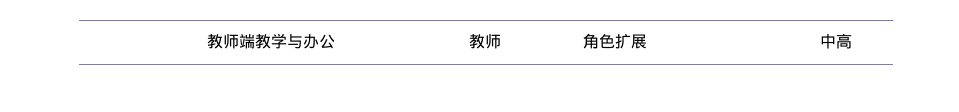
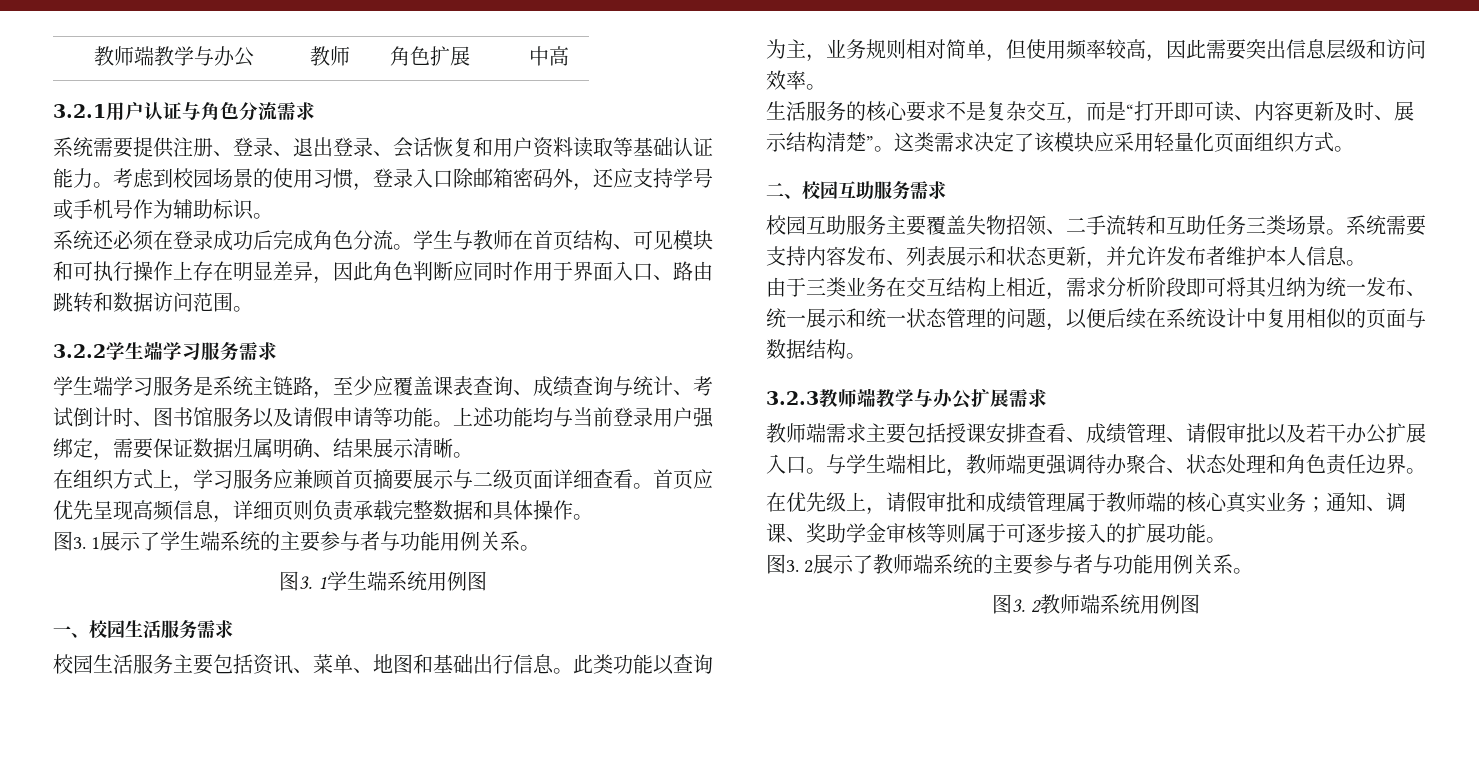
(852, 41) none -> [53,102,315,121] [53,137,713,158] [53,168,713,191] [53,199,273,220] [53,230,713,251] [53,261,713,284] [53,292,253,313] [53,341,277,361] [53,376,713,399] [53,407,714,428] [53,438,473,461] [53,469,713,492] [53,500,593,523] [53,531,541,552] [279,571,487,591] [53,620,233,639] [53,654,713,675] [766,39,1426,62] [766,70,826,90] [766,101,1414,124] [766,132,1354,153] [766,181,946,200] [766,215,1426,236] [766,246,1366,269] [766,277,1426,300] [766,308,1426,331] [766,339,866,359] [766,388,1047,409] [766,423,1426,444] [766,454,1426,477] [766,492,1406,515] [766,523,1226,544] [766,554,1254,575] [992,594,1200,614] // 3.2.1用户认证与角色分流需求 // 系统需要提供注册、登录、退出登录、会话恢复和用户资料读取等基础认证能力。考虑到校园场景的使用习惯，登录入口除邮箱密码外，还应支持学号或手机号作为辅助标识。 // 系统还必须在登录成功后完成角色分流。学生与教师在首页结构、可见模块和可执行操作上存在明显差异，因此角色判断应同时作用于界面入口、路由跳转和数据访问范围。 // 3.2.2学生端学习服务需求 // 学生端学习服务是系统主链路，至少应覆盖课表查询、成绩查询与统计、考试倒计时、图书馆服务以及请假申请等功能。上述功能均与当前登录用户强绑定，需要保证数据归属明确、结果展示清晰。 // 在组织方式上，学习服务应兼顾首页摘要展示与二级页面详细查看。首页应优先呈现高频信息，详细页则负责承载完整数据和具体操作。 // 图3. 1展示了学生端系统的主要参与者与功能用例关系。 // 图3. 1学生端系统用例图 // 一、校园生活服务需求 // 校园生活服务主要包括资讯、菜单、地图和基础出行信息。此类功能以查询为主，业务规则相对简单，但使用频率较高，因此需要突出信息层级和访问效率。 // 生活服务的核心要求不是复杂交互，而是“打开即可读、内容更新及时、展示结构清楚”。这类需求决定了该模块应采用轻量化页面组织方式。 // 二、校园互助服务需求 // 校园互助服务主要覆盖失物招领、二手流转和互助任务三类场景。系统需要支持内容发布、列表展示和状态更新，并允许发布者维护本人信息。 // 由于三类业务在交互结构上相近，需求分析阶段即可将其归纳为统一发布、统一展示和统一状态管理的问题，以便后续在系统设计中复用相似的页面与数据结构。 // 3.2.3教师端教学与办公扩展需求 // 教师端需求主要包括授课安排查看、成绩管理、请假审批以及若干办公扩展入口。与学生端相比，教师端更强调待办聚合、状态处理和角色责任边界。 // 在优先级上，请假审批和成绩管理属于教师端的核心真实业务；通知、调课、奖助学金审核等则属于可逐步接入的扩展功能。 // 图3. 2展示了教师端系统的主要参与者与功能用例关系。 // 图3. 2教师端系统用例图

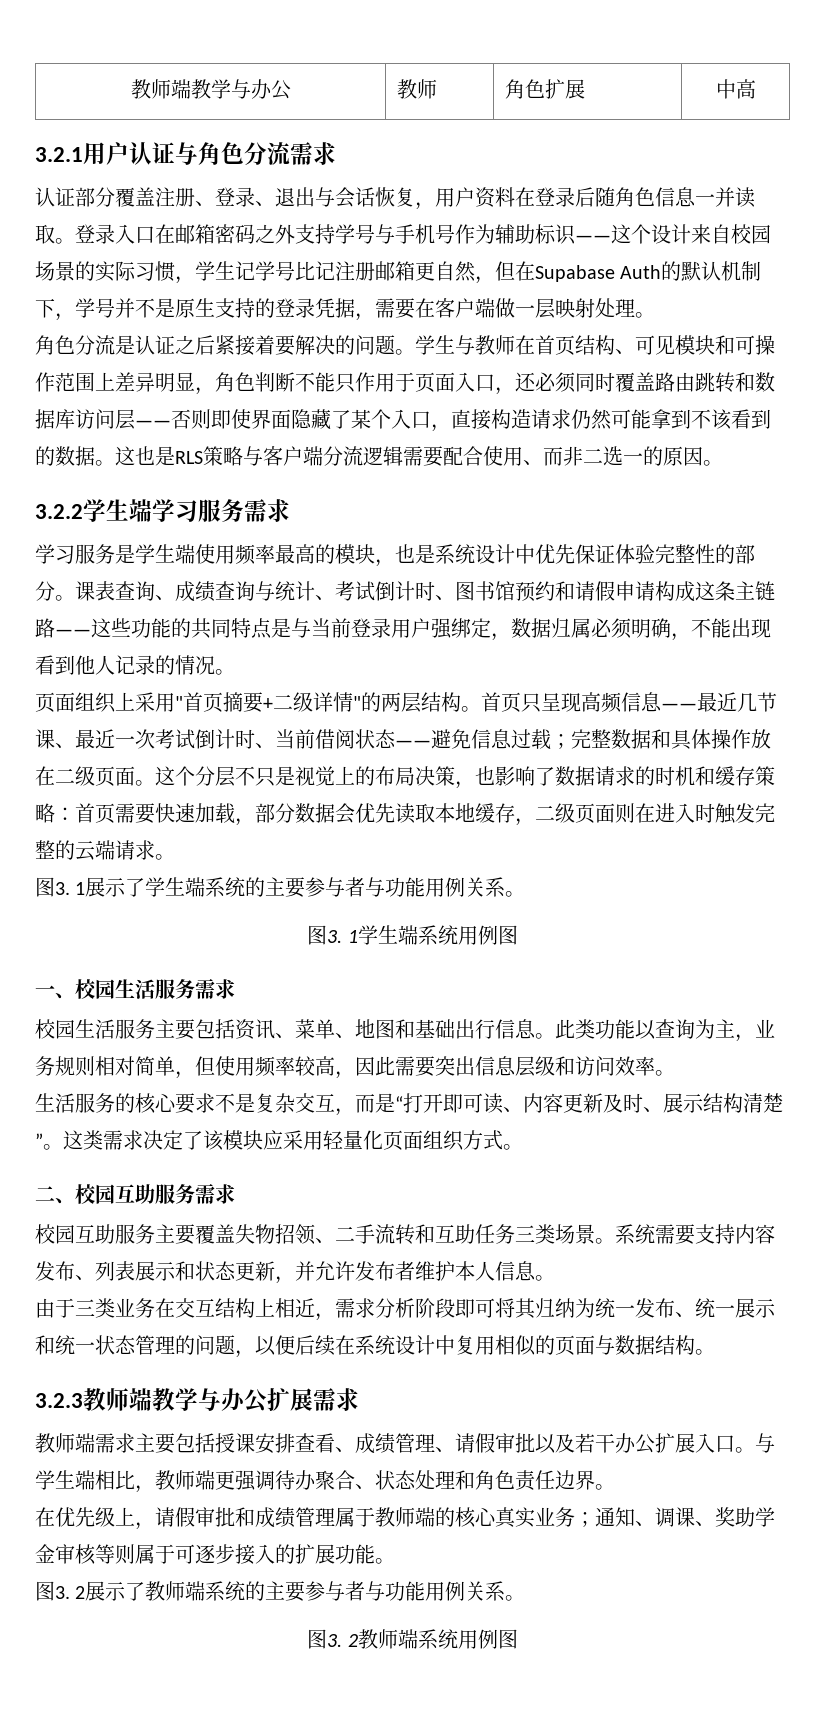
[53,137,174,158] 系统需要提供 -> [35,187,155,207] 认证部分覆盖
[333,137,393,157] 登录、 -> [315,187,335,207] 与
[473,137,493,157] 和 -> [415,202,435,210] ，
[573,137,713,158] [53,168,373,191] 读取等基础认证能力。考虑到校园场景的使用习惯， -> [515,187,755,208] [35,224,75,244] 在登录后随角色信息一并读取。
[453,168,474,188] 除 -> [155,224,175,244] 在
[553,168,633,191] 外，还应 -> [255,224,295,244] 之外
[53,199,73,220] 或 -> [375,224,395,244] 与
[253,213,273,219] [53,230,393,251] 。 // 系统还必须在登录成功后完成角色分流 -> [575,224,771,244] [35,261,762,284] [35,298,655,321] [35,335,395,356] ——这个设计来自校园场景的实际习惯，学生记学号比记注册邮箱更自然，但在Supabase Auth的默认机制下，学号并不是原生支持的登录凭据，需要在客户端做一层映射处理。 // 角色分流是认证之后紧接着要解决的问题
[93,261,713,284] [53,292,233,313] 执行操作上存在明显差异，因此角色判断应同时作用于界面入口、路由跳转和数据访问范围 -> [755,335,775,355] [35,372,775,395] [35,409,771,432] [35,446,703,467] 操作范围上差异明显，角色判断不能只作用于页面入口，还必须同时覆盖路由跳转和数据库访问层——否则即使界面隐藏了某个入口，直接构造请求仍然可能拿到不该看到的数据。这也是RLS策略与客户端分流逻辑需要配合使用、而非二选一的原因
[73,376,133,396] 生端学 -> (55, 554) none
[213,376,433,399] 系统主链路，至少应覆盖 -> [135,544,755,567] [35,581,75,601] 学生端使用频率最高的模块，也是系统设计中优先保证体验完整性的部分。
[213,407,553,428] 服务以及请假申请等功能。上述功能均 -> [515,581,775,602] [35,618,291,639] 预约和请假申请构成这条主链路——这些功能的共同特点是
[113,438,473,459] [53,469,713,492] [53,500,393,523] 需要保证数据归属明确、结果展示清晰。 // 在组织方式上，学习服务应兼顾首页摘要展示与二级页面详细查看。首页应优先呈现高频信息，详细页则负责承载 -> [511,618,771,641] [35,655,235,675] [35,692,777,713] [35,729,571,750] 数据归属必须明确，不能出现看到他人记录的情况。 // 页面组织上采用"首页摘要+二级详情"的两层结构。首页只呈现高频信息——最近几节课、最近一次考试倒计时、当前借阅状态——避免信息过载；
(573, 510) none -> [751,729,771,749] [35,766,775,789] [35,803,775,826] [35,840,155,861] 放在二级页面。这个分层不只是视觉上的布局决策，也影响了数据请求的时机和缓存策略：首页需要快速加载，部分数据会优先读取本地缓存，二级页面则在进入时触发完整的云端请求

